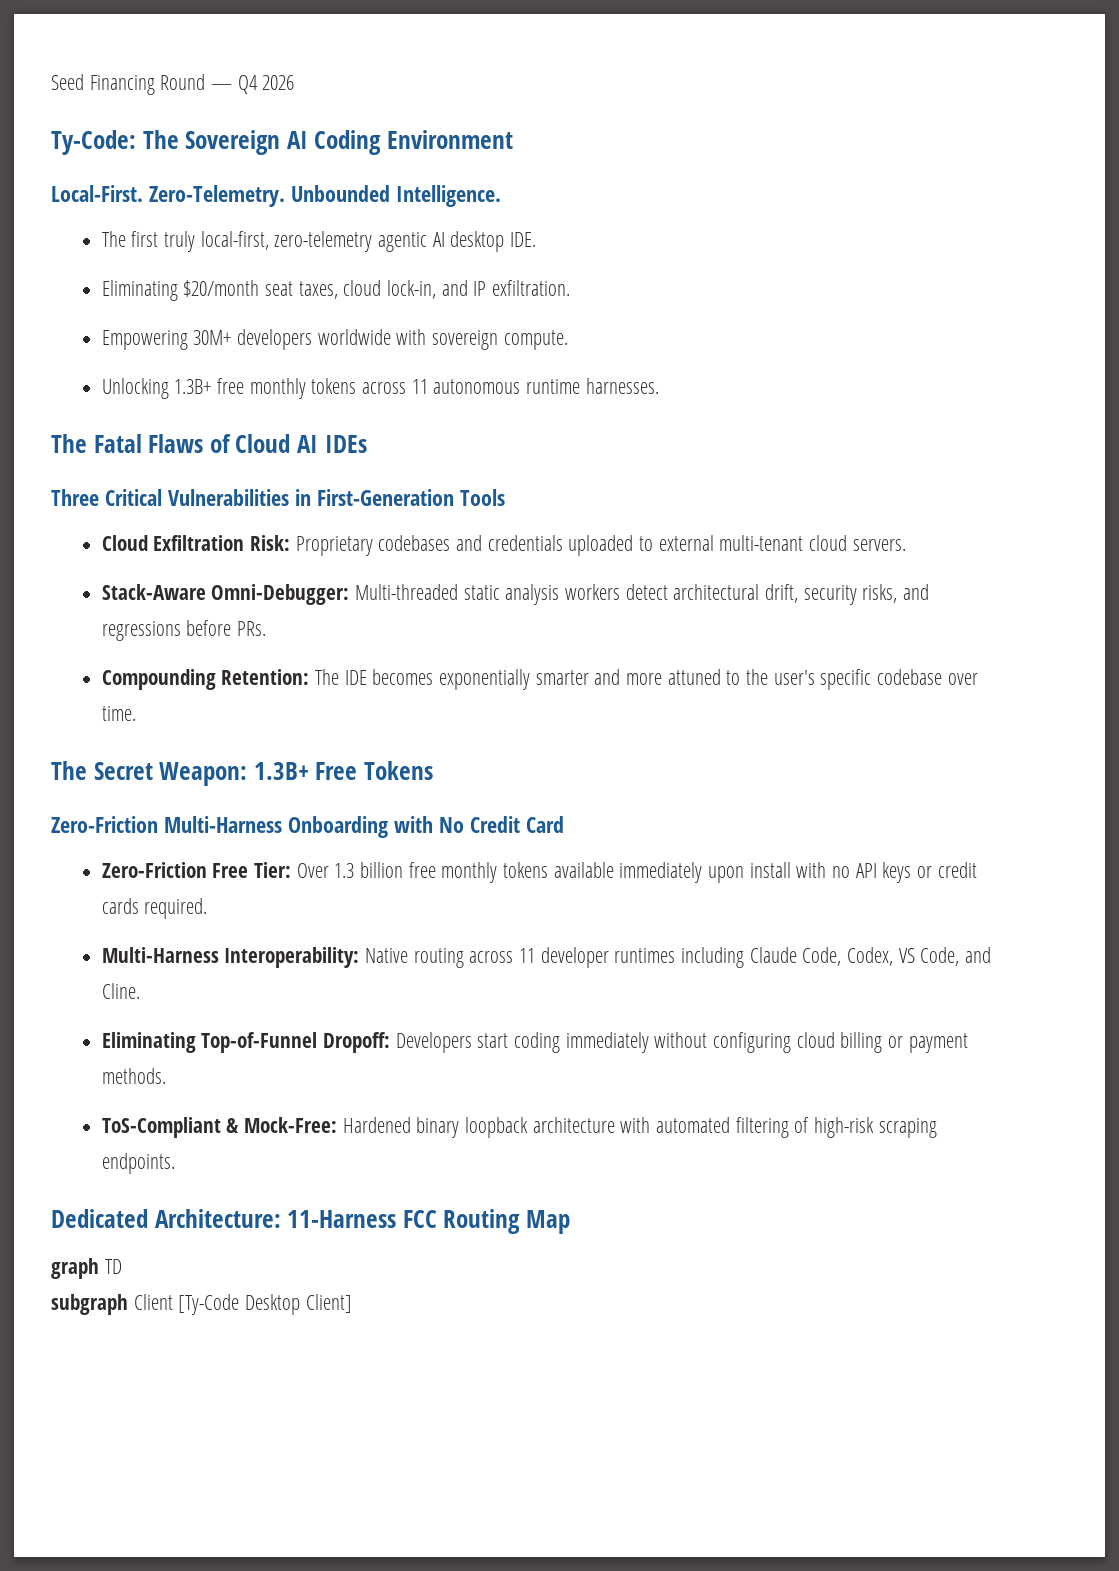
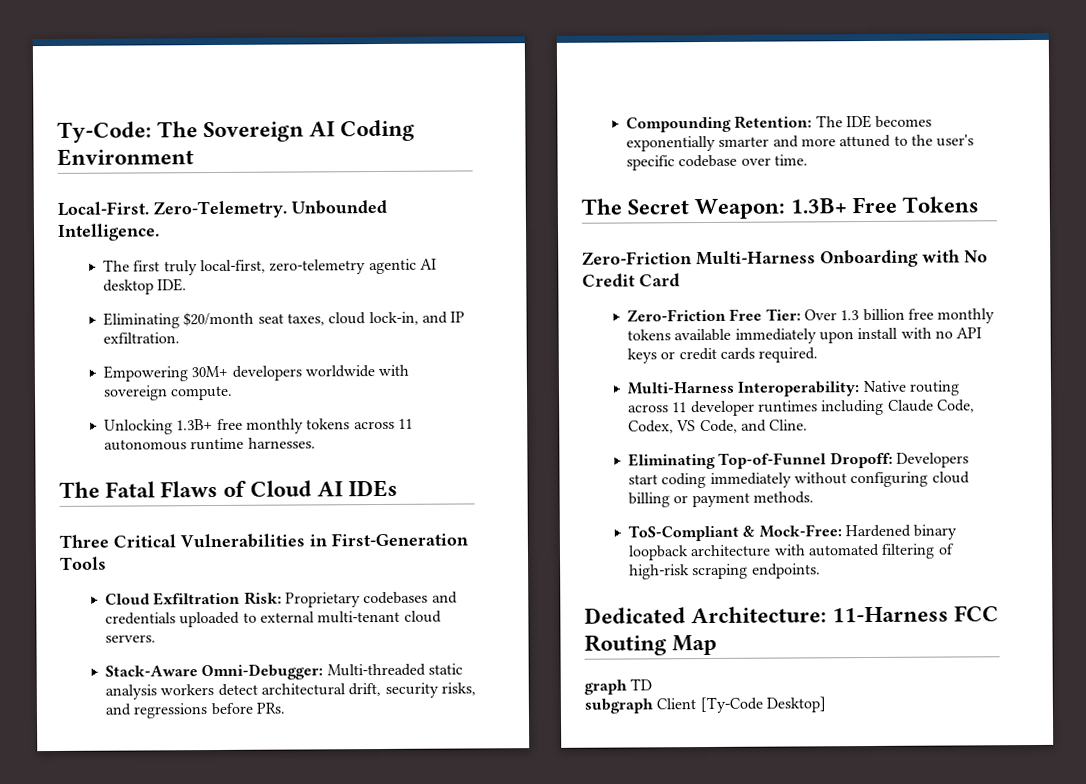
[51,74,295,95] Seed Financing Round — Q4 2026 // -> (57, 132) none
[245,1294,352,1315] Desktop Client] -> [765,696,826,713] Desktop]

